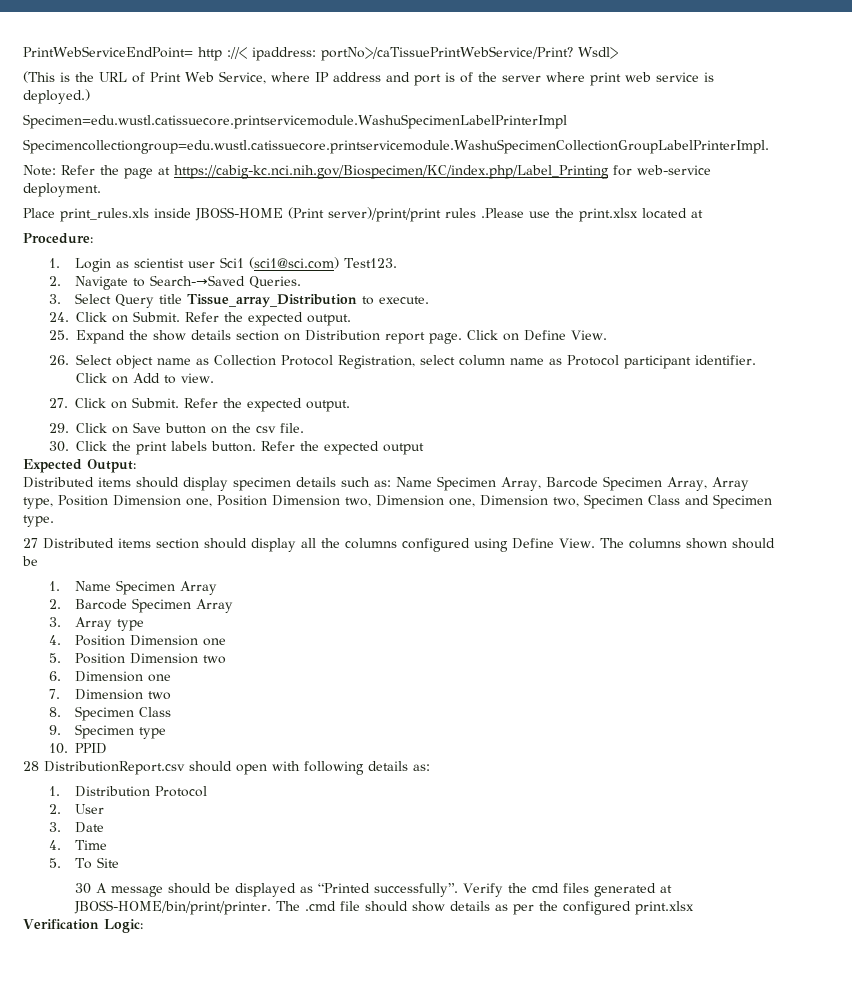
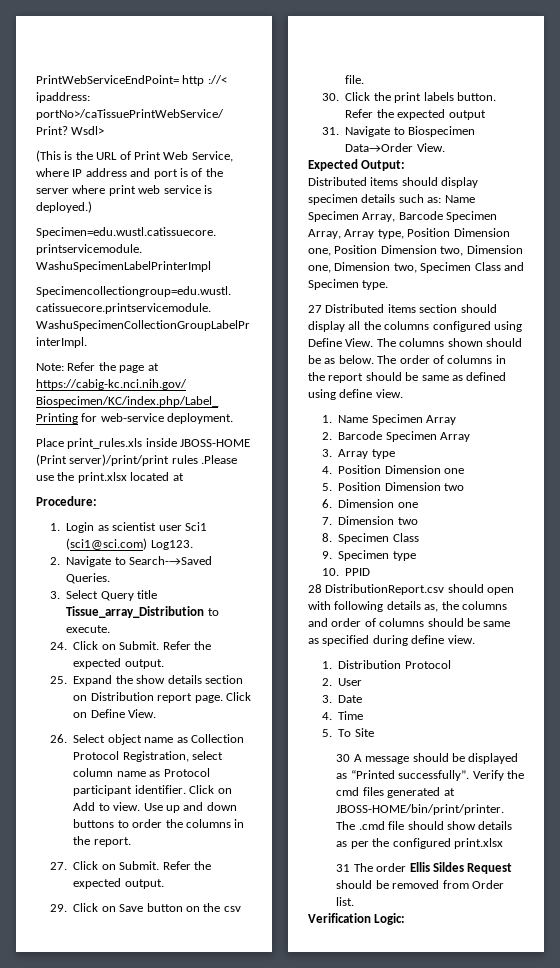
[343,258,397,268] Test123. -> [150,540,193,550] Log123.
(214, 378) none -> [143,802,237,813] [73,819,245,828] [73,836,131,847] Use up and down buttons to order the columns in the report.
(424, 449) none -> [322,126,476,137] [345,143,445,152] // 31. Navigate to Biospecimen Data→Order View.
(38, 561) none -> [324,355,506,364] [308,372,507,383] [308,389,403,400] as below. The order of columns in the report should be same as defined using define view.
[413,764,430,771] as: -> [424,601,507,612] [308,618,511,627] [308,635,475,646] as, the columns and order of columns should be same as specified during define view.
(694, 908) none -> [336,862,513,874] [336,880,504,889] [336,897,355,906] // 31 The order Ellis Sildes Request should be removed from Order list.

